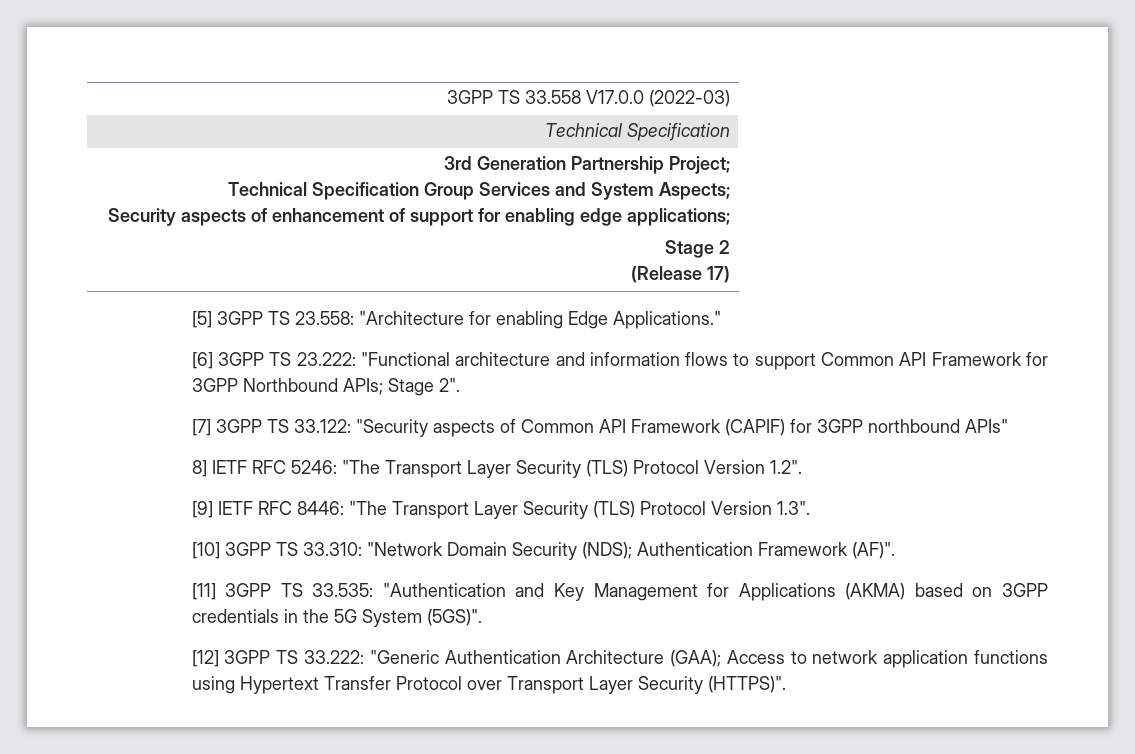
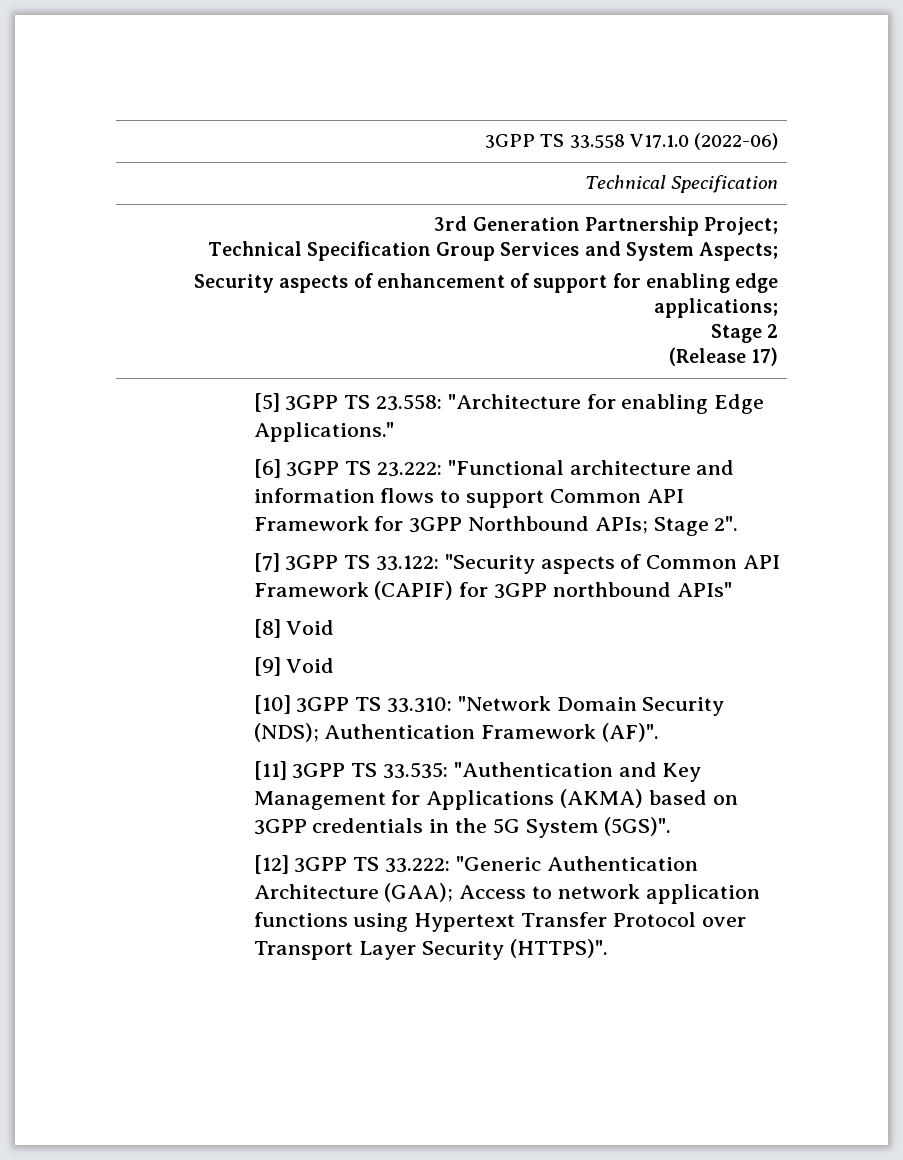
[586,90,731,107] V17.0.0 (2022-03) -> [628,133,779,150] V17.1.0 (2022-06)
[191,460,802,478] [191,501,810,519] 8] IETF RFC 5246: "The Transport Layer Security (TLS) Protocol Version 1.2". // [9] IETF RFC 8446: "The Transport Layer Security (TLS) Protocol Version 1.3". -> [253,619,335,638] [253,657,335,676] [8] Void // [9] Void

